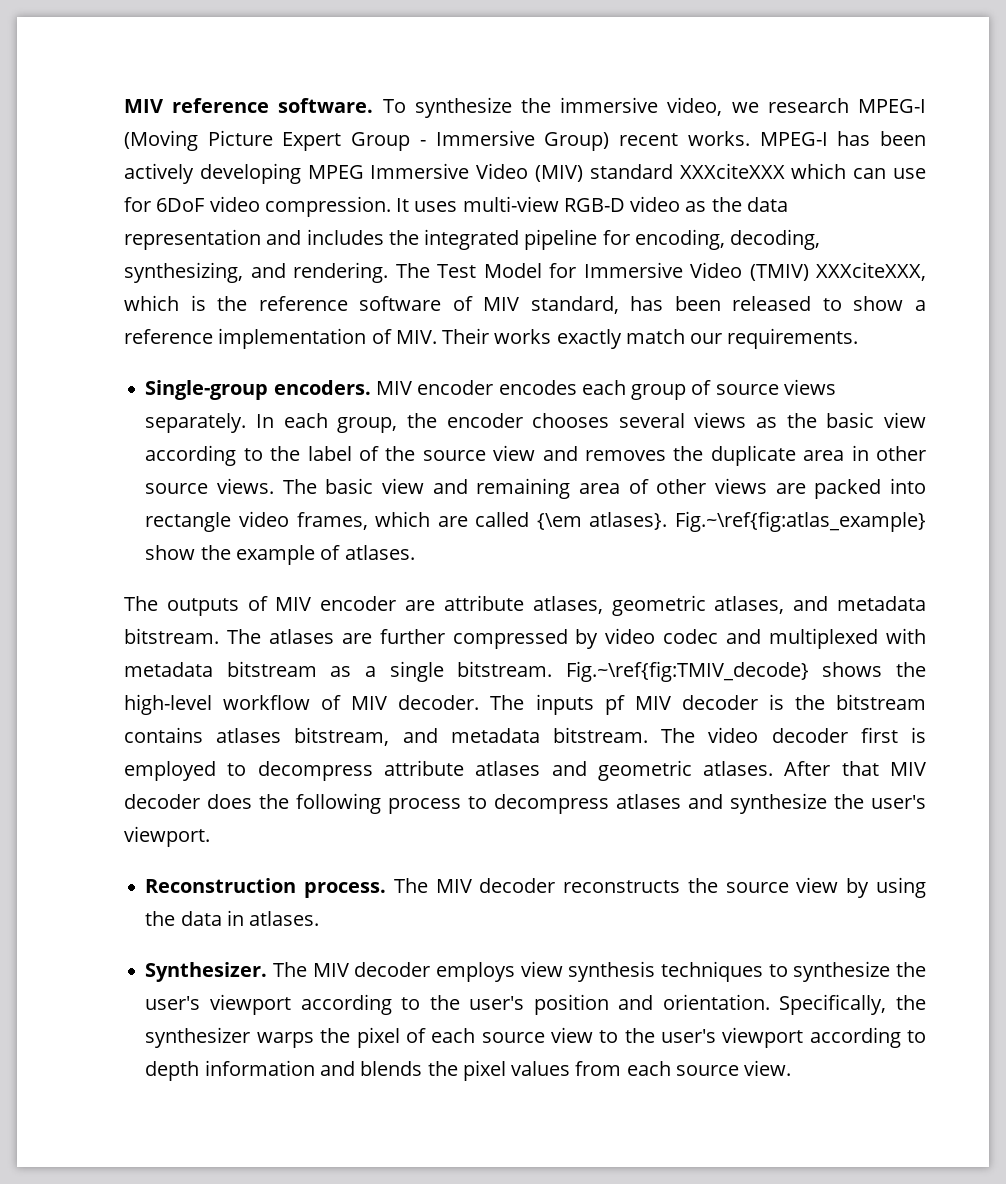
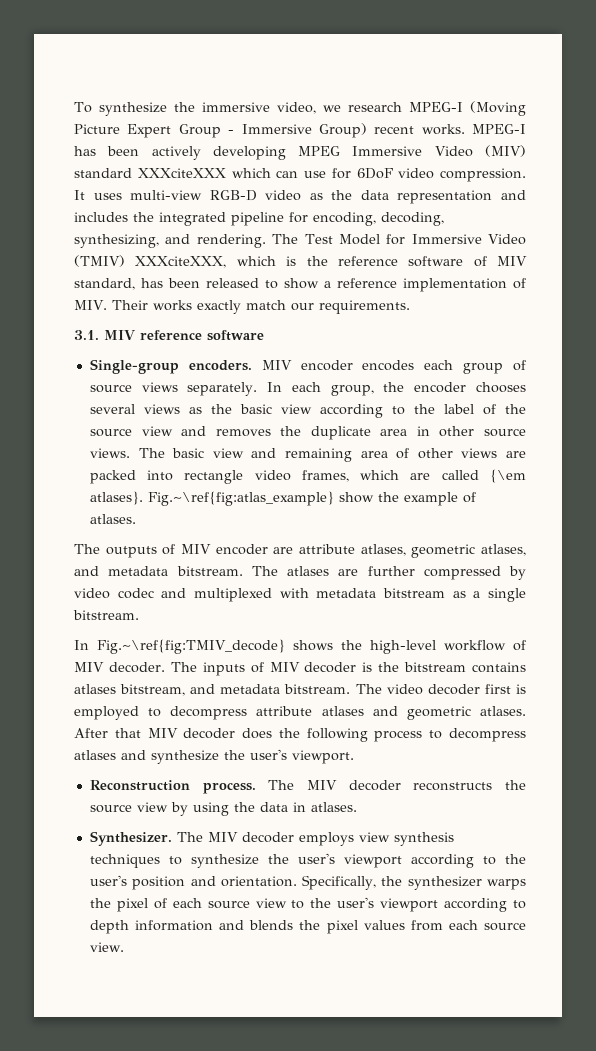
[124,98,374,113] MIV reference software. -> (74, 107) none
(859, 338) none -> [74,330,264,341] // 3.1. MIV reference software
(553, 669) none -> [74,640,89,650] // In
[604,695,625,715] pf -> [250,662,264,673] of

